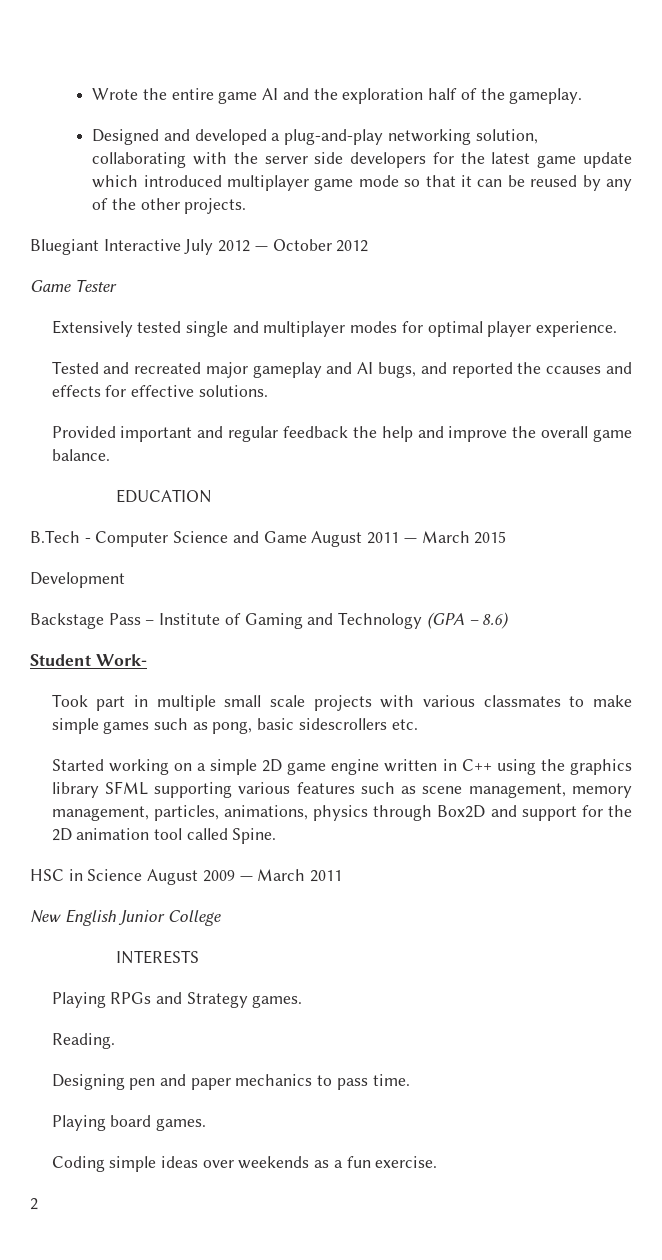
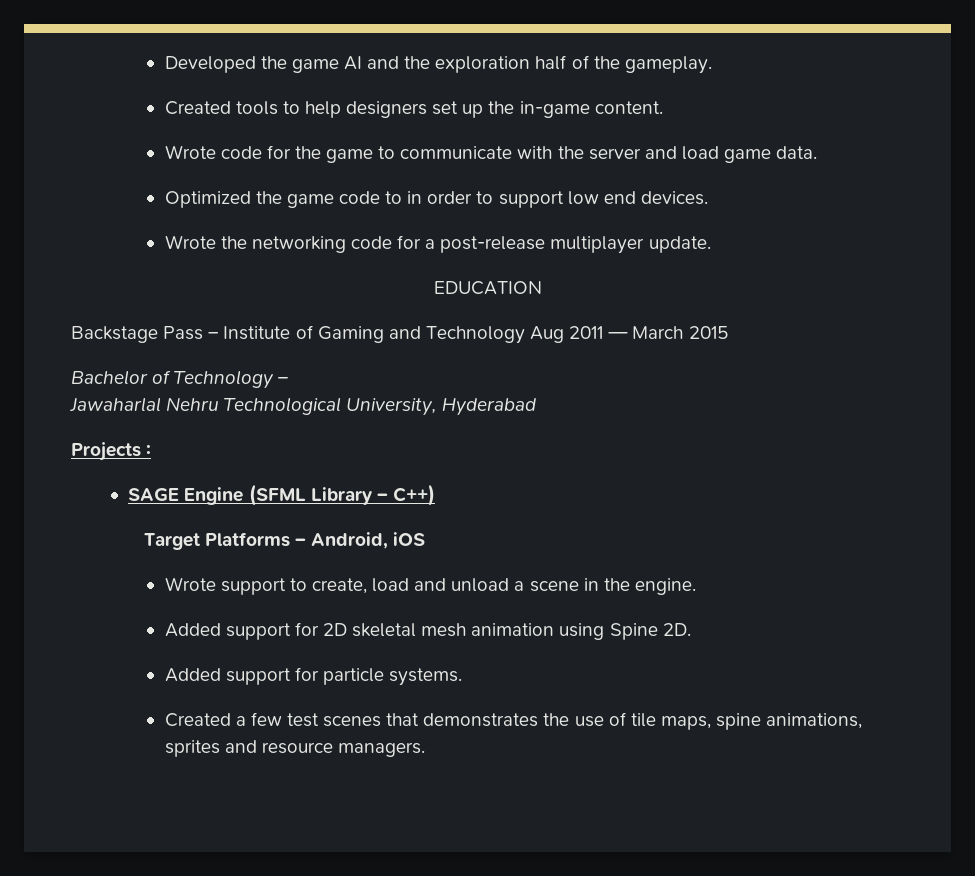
[92,88,214,100] Wrote the entire -> [164,56,287,73] Developed the
[92,129,538,145] [92,152,633,168] [92,175,632,191] [92,198,247,214] [30,239,369,255] [30,279,117,292] [51,320,618,337] [51,361,632,378] [51,385,268,397] [51,426,632,442] [51,449,110,461] [116,489,213,503] [30,530,507,547] [30,572,125,588] Designed and developed a plug-and-play networking solution, collaborating with the server side developers for the latest game update which introduced multiplayer game mode so that it can be reused by any of the other projects. // Bluegiant Interactive July 2012 — October 2012 // Game Tester // Extensively tested single and multiplayer modes for optimal player experience. // Tested and recreated major gameplay and AI bugs, and reported the ccauses and effects for effective solutions. // Provided important and regular feedback the help and improve the overall game balance. // EDUCATION // B.Tech - Computer Science and Game August 2011 — March 2015 // Development -> [164,101,663,118] [164,145,818,163] [164,191,709,208] [164,235,711,254] [433,281,542,295] Created tools to help designers set up the in-game content. // Wrote code for the game to communicate with the server and load game data. // Optimized the game code to in order to support low end devices. // Wrote the networking code for a post-release multiplayer update. // EDUCATION
[426,612,510,629] [30,654,147,666] [51,694,632,711] [51,718,418,734] [51,759,633,775] [51,781,632,798] [51,805,632,821] [51,828,277,844] [30,869,343,885] [30,909,222,926] [116,950,200,964] [51,992,303,1008] [51,1033,115,1049] [51,1074,410,1090] [51,1115,206,1131] [51,1156,438,1172] [30,1198,38,1210] (GPA – 8.6) // Student Work- // Took part in multiple small scale projects with various classmates to make simple games such as pong, basic sidescrollers etc. // Started working on a simple 2D game engine written in C++ using the graphics library SFML supporting various features such as scene management, memory management, particles, animations, physics through Box2D and support for the 2D animation tool called Spine. // HSC in Science August 2009 — March 2011 // New English Junior College // INTERESTS // Playing RPGs and Strategy games. // Reading. // Designing pen and paper mechanics to pass time. // Playing board games. // Coding simple ideas over weekends as a fun exercise. // 2 -> [530,326,728,343] [71,370,289,389] [70,397,536,416] [71,442,152,461] [128,484,435,506] [143,532,426,550] [164,577,697,595] [164,622,691,640] [164,667,463,686] [164,712,863,730] [164,740,425,757] Aug 2011 — March 2015 // Bachelor of Technology – // Jawaharlal Nehru Technological University, Hyderabad // Projects : // SAGE Engine (SFML Library – C++) // Target Platforms – Android, iOS // Wrote support to create, load and unload a scene in the engine. // Added support for 2D skeletal mesh animation using Spine 2D. // Added support for particle systems. // Created a few test scenes that demonstrates the use of tile maps, spine animations, sprites and resource managers.

